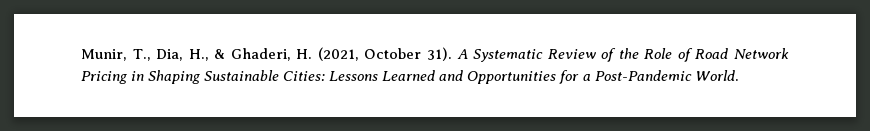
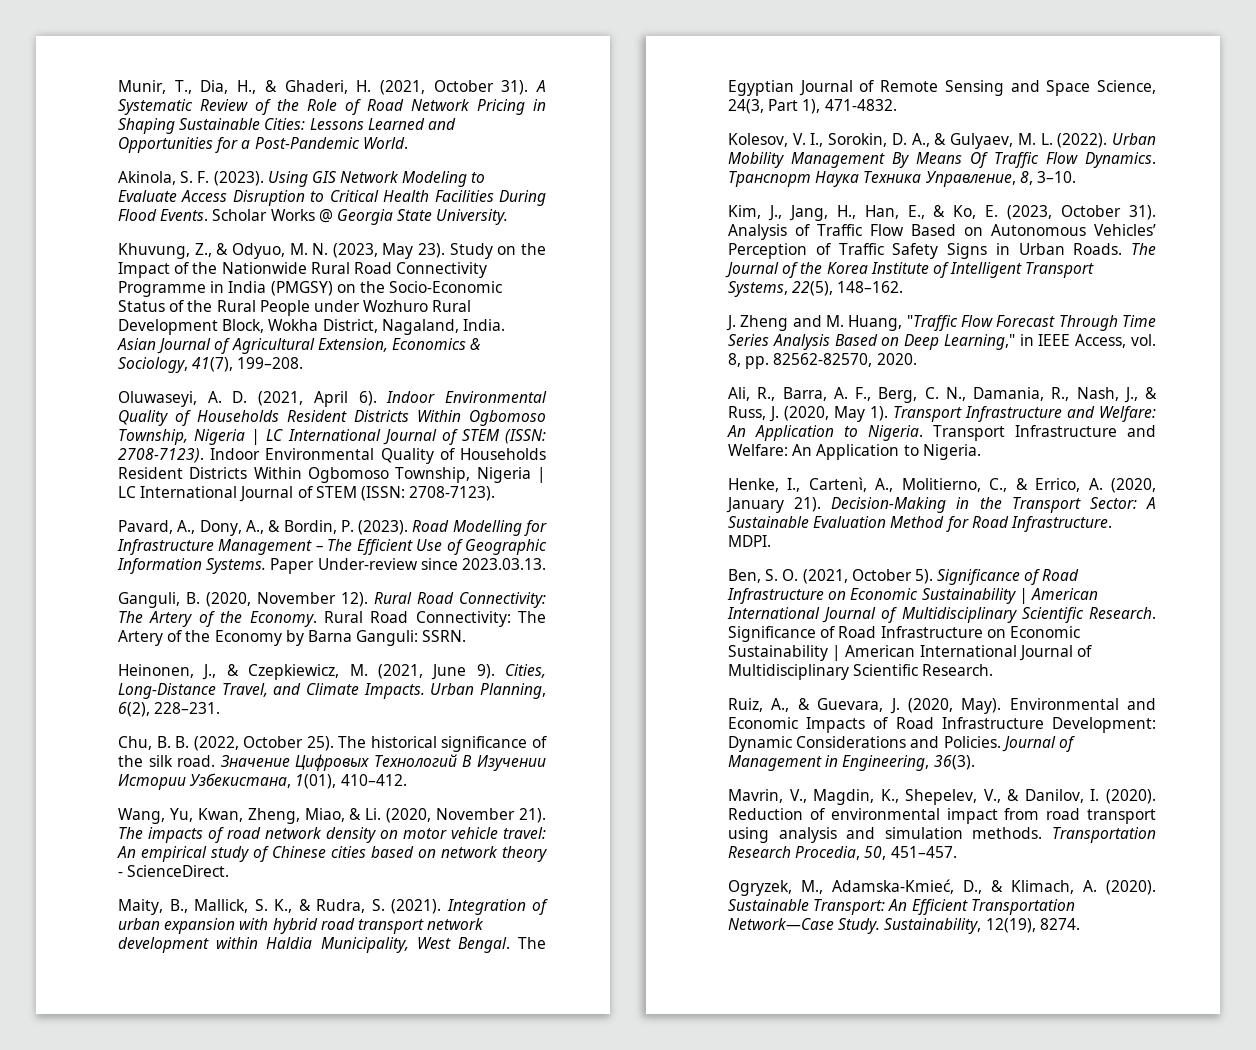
(739, 75) none -> [118,171,486,187] [118,190,546,206] [118,209,509,225] [118,243,546,259] [118,262,488,278] [118,281,503,297] [118,300,472,316] [118,319,505,335] [117,338,481,354] [118,357,304,373] [118,391,547,407] [118,410,546,426] [118,429,546,445] [118,448,546,464] [118,467,546,483] [118,486,496,502] [118,520,547,536] [117,539,547,555] [117,558,546,574] [118,592,546,608] [118,611,546,627] [118,630,467,646] [118,664,546,680] [118,683,546,699] [118,702,221,717] [118,736,547,752] [118,754,546,771] [118,773,407,790] [118,808,546,824] [118,827,546,843] [117,846,547,862] [118,865,230,877] [118,899,548,915] [118,918,485,934] [118,937,546,953] [728,80,1156,96] [728,99,897,114] [728,133,1156,149] [728,152,1156,168] [728,171,1076,187] [728,205,1156,221] [728,224,1156,240] [728,243,1156,259] [725,262,1095,278] [728,281,904,297] [726,315,1156,331] [728,334,1156,350] [728,353,917,369] [728,387,1157,403] [728,406,1156,422] [727,425,1156,441] [728,444,981,460] [728,477,1156,493] [726,497,1156,513] [728,516,1112,532] [728,535,771,547] [728,569,1080,585] [727,588,1098,604] [727,607,1156,623] [728,626,1080,642] [728,645,1092,661] [728,664,994,680] [728,698,1156,714] [728,717,1156,733] [728,736,1075,752] [728,755,975,771] [728,789,1156,805] [728,808,1156,824] [728,827,1156,843] [728,846,957,860] [728,879,1156,896] [728,899,1075,915] [728,918,1080,934] // Akinola, S. F. (2023). Using GIS Network Modeling to Evaluate Access Disruption to Critical Health Facilities During Flood Events. Scholar Works @ Georgia State University. // Khuvung, Z., & Odyuo, M. N. (2023, May 23). Study on the Impact of the Nationwide Rural Road Connectivity Programme in India (PMGSY) on the Socio-Economic Status of the Rural People under Wozhuro Rural Development Block, Wokha District, Nagaland, India. Asian Journal of Agricultural Extension, Economics & Sociology, 41(7), 199–208. // Oluwaseyi, A. D. (2021, April 6). Indoor Environmental Quality of Households Resident Districts Within Ogbomoso Township, Nigeria | LC International Journal of STEM (ISSN: 2708-7123). Indoor Environmental Quality of Households Resident Districts Within Ogbomoso Township, Nigeria | LC International Journal of STEM (ISSN: 2708-7123). // Pavard, A., Dony, A., & Bordin, P. (2023). Road Modelling for Infrastructure Management – The Efficient Use of Geographic Information Systems. Paper Under-review since 2023.03.13. // Ganguli, B. (2020, November 12). Rural Road Connectivity: The Artery of the Economy. Rural Road Connectivity: The Artery of the Economy by Barna Ganguli: SSRN. // Heinonen, J., & Czepkiewicz, M. (2021, June 9). Cities, Long-Distance Travel, and Climate Impacts. Urban Planning, 6(2), 228–231. // Chu, B. B. (2022, October 25). The historical significance of the silk road. Значение Цифровых Технологий В Изучении Истории Узбекистана, 1(01), 410–412. // Wang, Yu, Kwan, Zheng, Miao, & Li. (2020, November 21). The impacts of road network density on motor vehicle travel: An empirical study of Chinese cities based on network theory - ScienceDirect. // Maity, B., Mallick, S. K., & Rudra, S. (2021). Integration of urban expansion with hybrid road transport network development within Haldia Municipality, West Bengal. The Egyptian Journal of Remote Sensing and Space Science, 24(3, Part 1), 471-4832. // Kolesov, V. I., Sorokin, D. A., & Gulyaev, M. L. (2022). Urban Mobility Management By Means Of Traffic Flow Dynamics. Транспорт Наука Техника Управление, 8, 3–10. // Kim, J., Jang, H., Han, E., & Ko, E. (2023, October 31). Analysis of Traffic Flow Based on Autonomous Vehicles’ Perception of Traffic Safety Signs in Urban Roads. The Journal of the Korea Institute of Intelligent Transport Systems, 22(5), 148–162. // J. Zheng and M. Huang, "Traffic Flow Forecast Through Time Series Analysis Based on Deep Learning," in IEEE Access, vol. 8, pp. 82562-82570, 2020. // Ali, R., Barra, A. F., Berg, C. N., Damania, R., Nash, J., & Russ, J. (2020, May 1). Transport Infrastructure and Welfare: An Application to Nigeria. Transport Infrastructure and Welfare: An Application to Nigeria. // Henke, I., Cartenì, A., Molitierno, C., & Errico, A. (2020, January 21). Decision-Making in the Transport Sector: A Sustainable Evaluation Method for Road Infrastructure. MDPI. // Ben, S. O. (2021, October 5). Significance of Road Infrastructure on Economic Sustainability | American International Journal of Multidisciplinary Scientific Research. Significance of Road Infrastructure on Economic Sustainability | American International Journal of Multidisciplinary Scientific Research. // Ruiz, A., & Guevara, J. (2020, May). Environmental and Economic Impacts of Road Infrastructure Development: Dynamic Considerations and Policies. Journal of Management in Engineering, 36(3). // Mavrin, V., Magdin, K., Shepelev, V., & Danilov, I. (2020). Reduction of environmental impact from road transport using analysis and simulation methods. Transportation Research Procedia, 50, 451–457. // Ogryzek, M., Adamska-Kmieć, D., & Klimach, A. (2020). Sustainable Transport: An Efficient Transportation Network—Case Study. Sustainability, 12(19), 8274.

